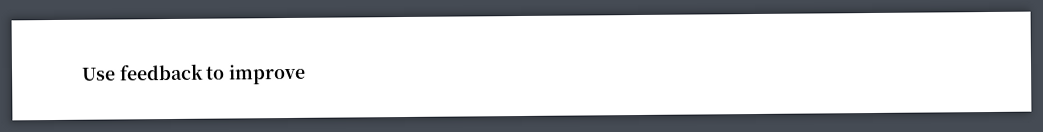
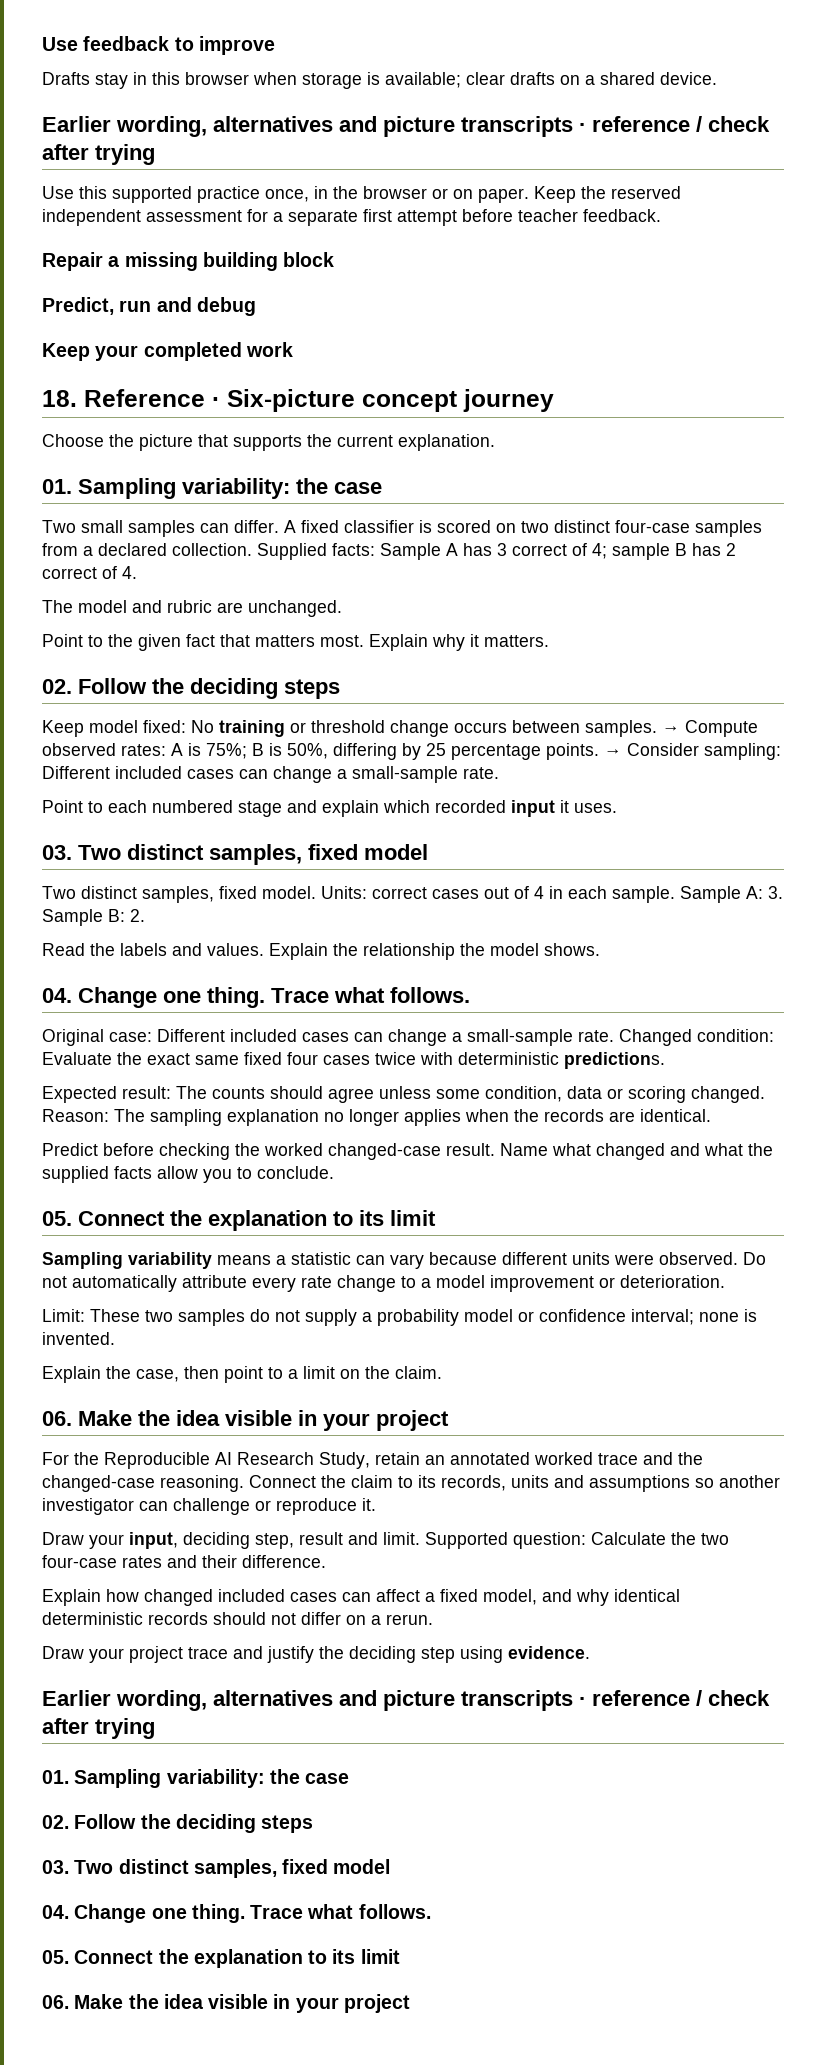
(307, 74) none -> [42,72,717,89] [42,116,770,137] [42,144,155,165] [42,186,681,203] [42,209,661,226] [42,252,335,271] [42,297,256,316] [42,342,293,361] [42,389,554,412] [42,434,495,451] [42,478,382,499] [42,520,762,537] [42,543,736,560] [42,566,137,579] [42,600,342,617] [42,634,549,651] [42,678,340,699] [42,720,758,737] [42,743,781,760] [42,766,499,783] [42,800,617,817] [42,844,428,865] [42,886,783,903] [42,909,145,926] [42,943,600,960] [42,987,470,1008] [42,1029,774,1046] [42,1052,665,1069] [42,1086,765,1103] [42,1109,711,1126] [42,1143,773,1160] [42,1166,334,1183] [42,1210,436,1231] [42,1252,766,1269] [42,1275,725,1292] [42,1309,757,1326] [42,1332,115,1345] [42,1366,442,1383] [42,1410,449,1431] [42,1452,703,1469] [42,1475,780,1492] [42,1498,376,1515] [42,1532,729,1549] [42,1555,326,1568] [42,1589,680,1606] [42,1612,433,1625] [42,1646,590,1663] [42,1690,770,1711] [42,1718,155,1739] [42,1769,350,1788] [42,1814,314,1833] [42,1859,391,1878] [42,1904,431,1923] [42,1949,400,1968] [42,1994,410,2013] // Drafts stay in this browser when storage is available; clear drafts on a shared device. // Earlier wording, alternatives and picture transcripts · reference / check after trying // Use this supported practice once, in the browser or on paper. Keep the reserved independent assessment for a separate first attempt before teacher feedback. // Repair a missing building block // Predict, run and debug // Keep your completed work // 18. Reference · Six-picture concept journey // Choose the picture that supports the current explanation. // 01. Sampling variability: the case // Two small samples can differ. A fixed classifier is scored on two distinct four-case samples from a declared collection. Supplied facts: Sample A has 3 correct of 4; sample B has 2 correct of 4. // The model and rubric are unchanged. // Point to the given fact that matters most. Explain why it matters. // 02. Follow the deciding steps // Keep model fixed: No training or threshold change occurs between samples. → Compute observed rates: A is 75%; B is 50%, differing by 25 percentage points. → Consider sampling: Different included cases can change a small-sample rate. // Point to each numbered stage and explain which recorded input it uses. // 03. Two distinct samples, fixed model // Two distinct samples, fixed model. Units: correct cases out of 4 in each sample. Sample A: 3. Sample B: 2. // Read the labels and values. Explain the relationship the model shows. // 04. Change one thing. Trace what follows. // Original case: Different included cases can change a small-sample rate. Changed condition: Evaluate the exact same fixed four cases twice with deterministic predictions. // Expected result: The counts should agree unless some condition, data or scoring changed. Reason: The sampling explanation no longer applies when the records are identical. // Predict before checking the worked changed-case result. Name what changed and what the supplied facts allow you to conclude. // 05. Connect the explanation to its limit // Sampling variability means a statistic can vary because different units were observed. Do not automatically attribute every rate change to a model improvement or deterioration. // Limit: These two samples do not supply a probability model or confidence interval; none is invented. // Explain the case, then point to a limit on the claim. // 06. Make the idea visible in your project // For the Reproducible AI Research Study, retain an annotated worked trace and the changed-case reasoning. Connect the claim to its records, units and assumptions so another investigator can challenge or reproduce it. // Draw your input, deciding step, result and limit. Supported question: Calculate the two four-case rates and their difference. // Explain how changed included cases can affect a fixed model, and why identical deterministic records should not differ on a rerun. // Draw your project trace and justify the deciding step using evidence. // Earlier wording, alternatives and picture transcripts · reference / check after trying // 01. Sampling variability: the case // 02. Follow the deciding steps // 03. Two distinct samples, fixed model // 04. Change one thing. Trace what follows. // 05. Connect the explanation to its limit // 06. Make the idea visible in your project

